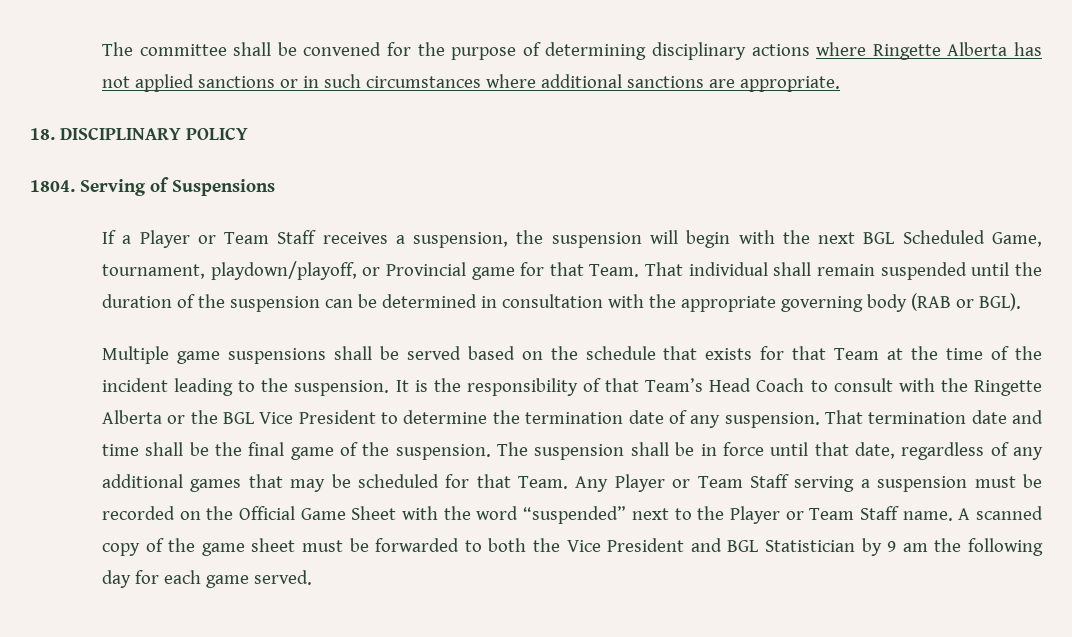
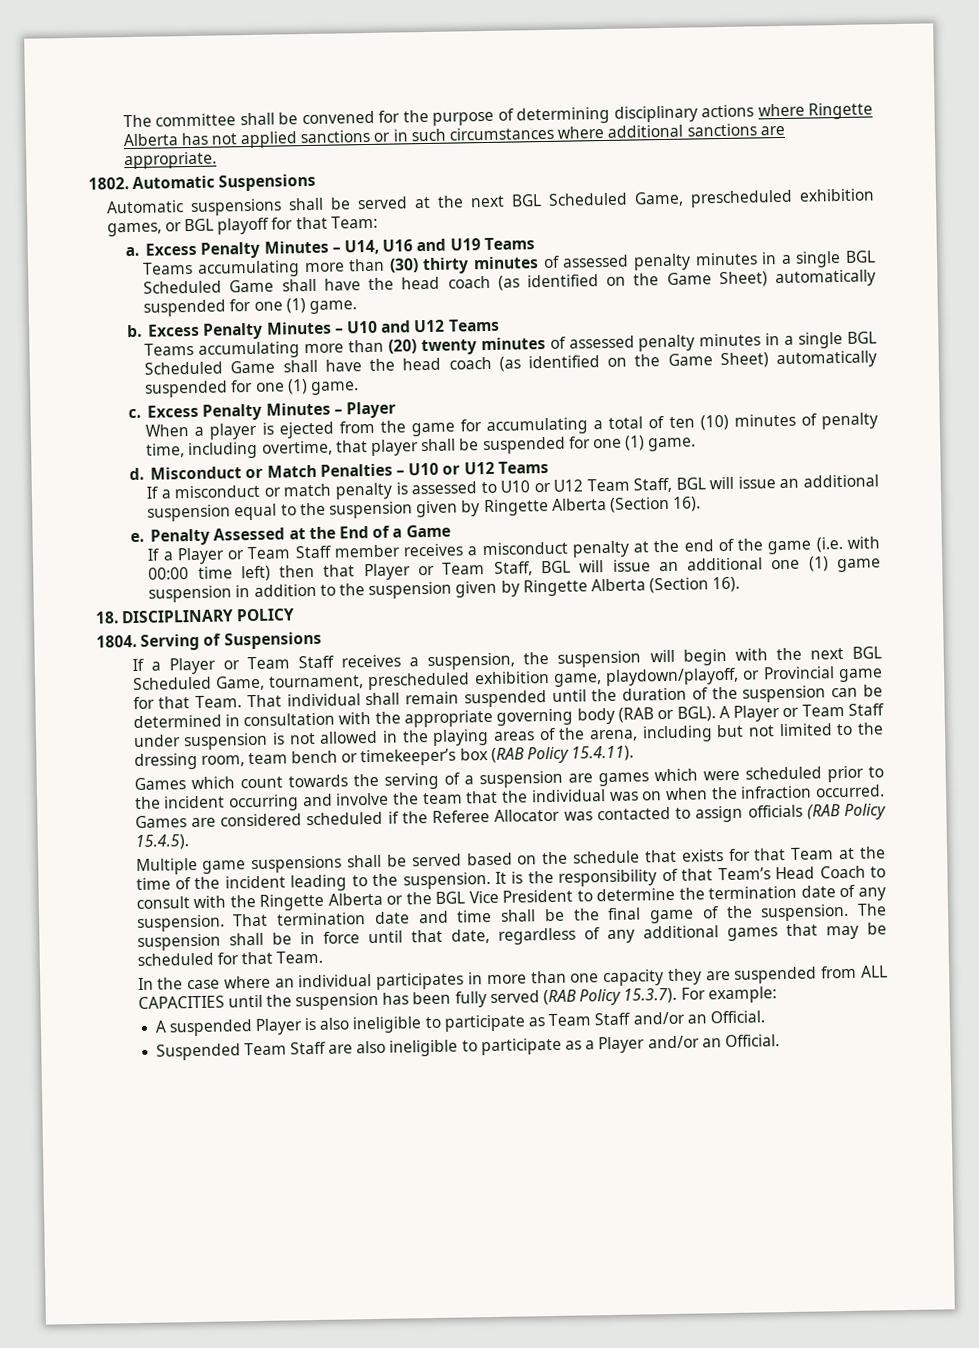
(840, 84) none -> [88,173,317,192] [105,188,875,217] [106,215,378,237] [124,237,535,259] [142,250,876,278] [143,269,876,294] [143,298,357,317] [126,318,500,340] [144,331,878,359] [144,350,877,375] [145,379,359,398] [127,401,396,421] [145,412,878,440] [146,435,697,460] [128,460,549,481] [146,474,879,500] [147,496,702,522] [129,524,451,546] [147,536,881,565] [148,556,881,582] [148,576,741,603] // 1802. Automatic Suspensions // Automatic suspensions shall be served at the next BGL Scheduled Game, prescheduled exhibition games, or BGL playoff for that Team: // a. Excess Penalty Minutes – U14, U16 and U19 Teams // Teams accumulating more than (30) thirty minutes of assessed penalty minutes in a single BGL Scheduled Game shall have the head coach (as identified on the Game Sheet) automatically suspended for one (1) game. // b. Excess Penalty Minutes – U10 and U12 Teams // Teams accumulating more than (20) twenty minutes of assessed penalty minutes in a single BGL Scheduled Game shall have the head coach (as identified on the Game Sheet) automatically suspended for one (1) game. // c. Excess Penalty Minutes – Player // When a player is ejected from the game for accumulating a total of ten (10) minutes of penalty time, including overtime, that player shall be suspended for one (1) game. // d. Misconduct or Match Penalties – U10 or U12 Teams // If a misconduct or match penalty is assessed to U10 or U12 Team Staff, BGL will issue an additional suspension equal to the suspension given by Ringette Alberta (Section 16). // e. Penalty Assessed at the End of a Game // If a Player or Team Staff member receives a misconduct penalty at the end of the game (i.e. with 00:00 time left) then that Player or Team Staff, BGL will issue an additional one (1) game suspension in addition to the suspension given by Ringette Alberta (Section 16).
(205, 271) none -> [367,670,602,691] prescheduled exhibition game,
(1021, 302) none -> [718,703,884,722] [132,722,884,751] [133,745,635,771] [133,765,884,791] [134,784,886,812] [134,803,886,829] [134,834,189,851] A Player or Team Staff under suspension is not allowed in the playing areas of the arena, including but not limited to the dressing room, team bench or timekeeper’s box (RAB Policy 15.4.11). // Games which count towards the serving of a suspension are games which were scheduled prior to the incident occurring and involve the team that the individual was on when the infraction occurred. Games are considered scheduled if the Referee Allocator was contacted to assign officials (RAB Policy 15.4.5).
[575,474,1043,492] [101,506,1043,524] [101,538,1044,556] [101,570,312,588] Any Player or Team Staff serving a suspension must be recorded on the Official Game Sheet with the word “suspended” next to the Player or Team Staff name. A scanned copy of the game sheet must be forwarded to both the Vice President and BGL Statistician by 9 am the following day for each game served. -> [137,965,888,991] [137,986,777,1011] [154,1010,765,1037] [155,1034,780,1061] // In the case where an individual participates in more than one capacity they are suspended from ALL CAPACITIES until the suspension has been fully served (RAB Policy 15.3.7). For example: // A suspended Player is also ineligible to participate as Team Staff and/or an Official. // Suspended Team Staff are also ineligible to participate as a Player and/or an Official.

